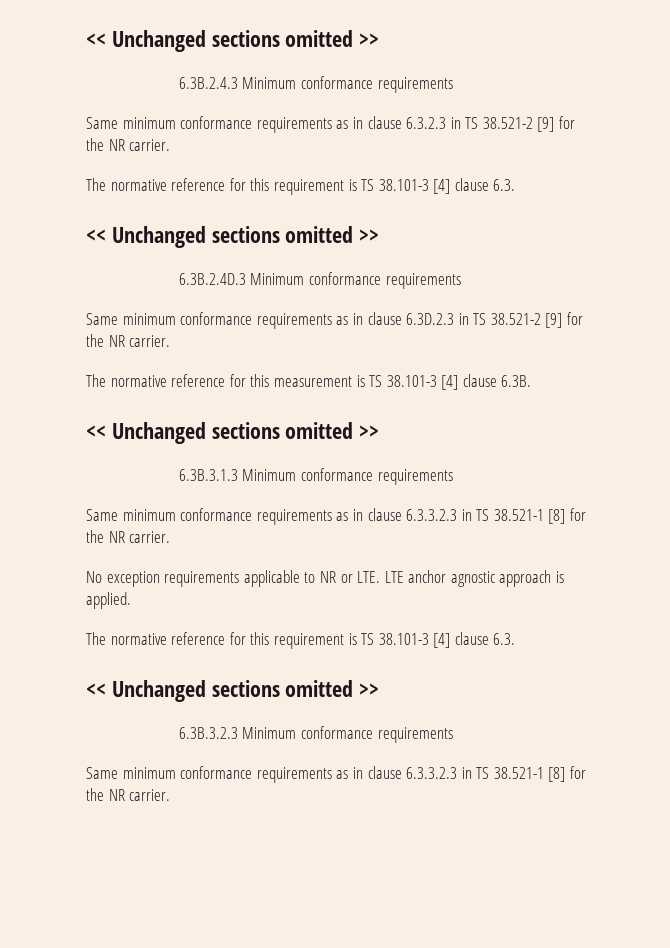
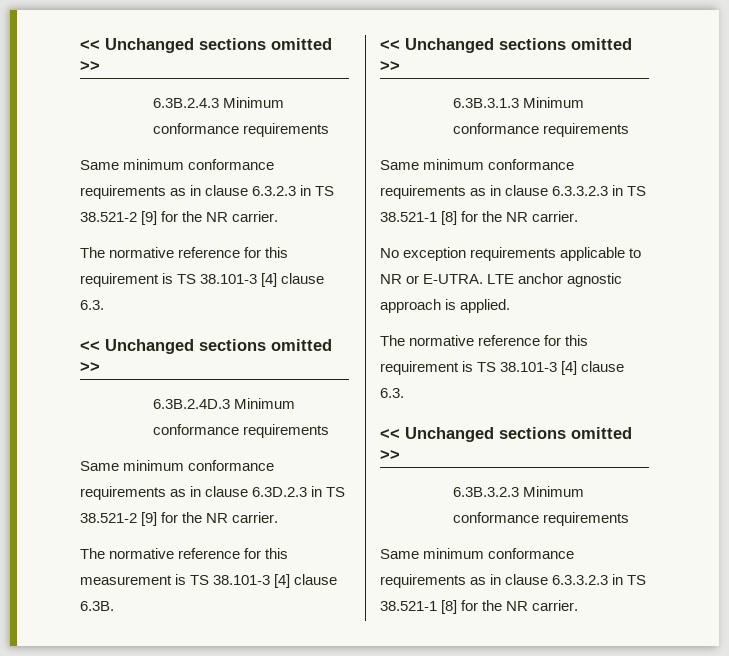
[357,571,381,583] LTE. -> [423,274,484,284] E-UTRA.

